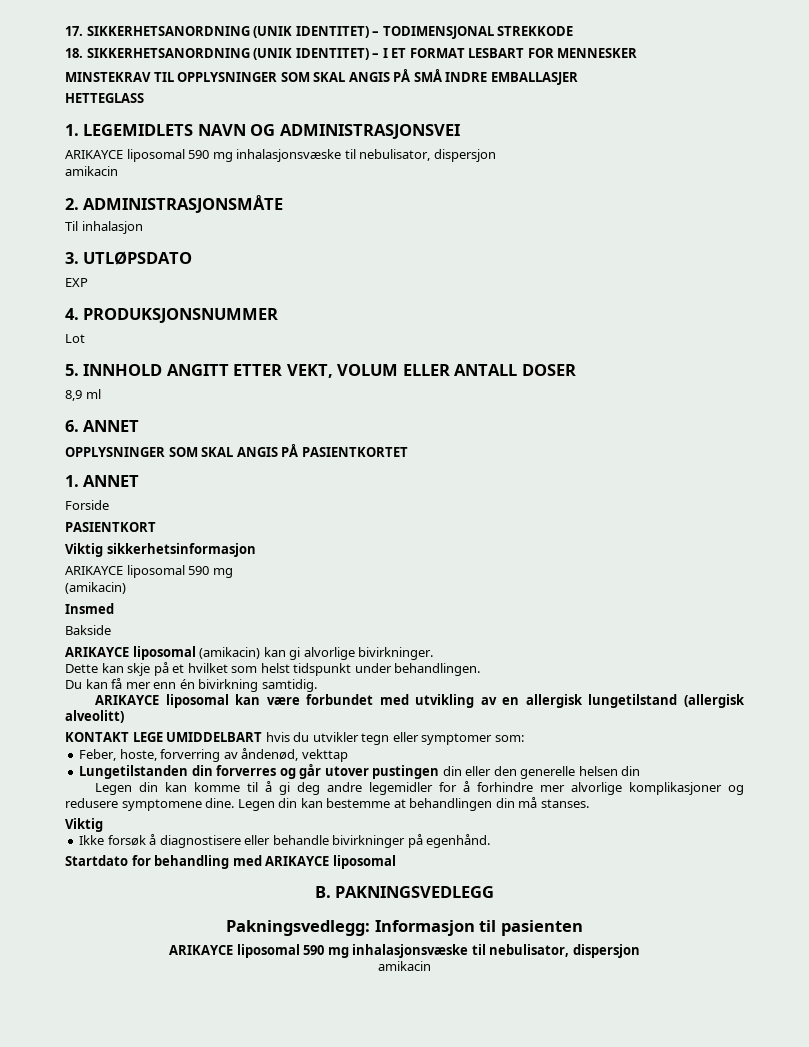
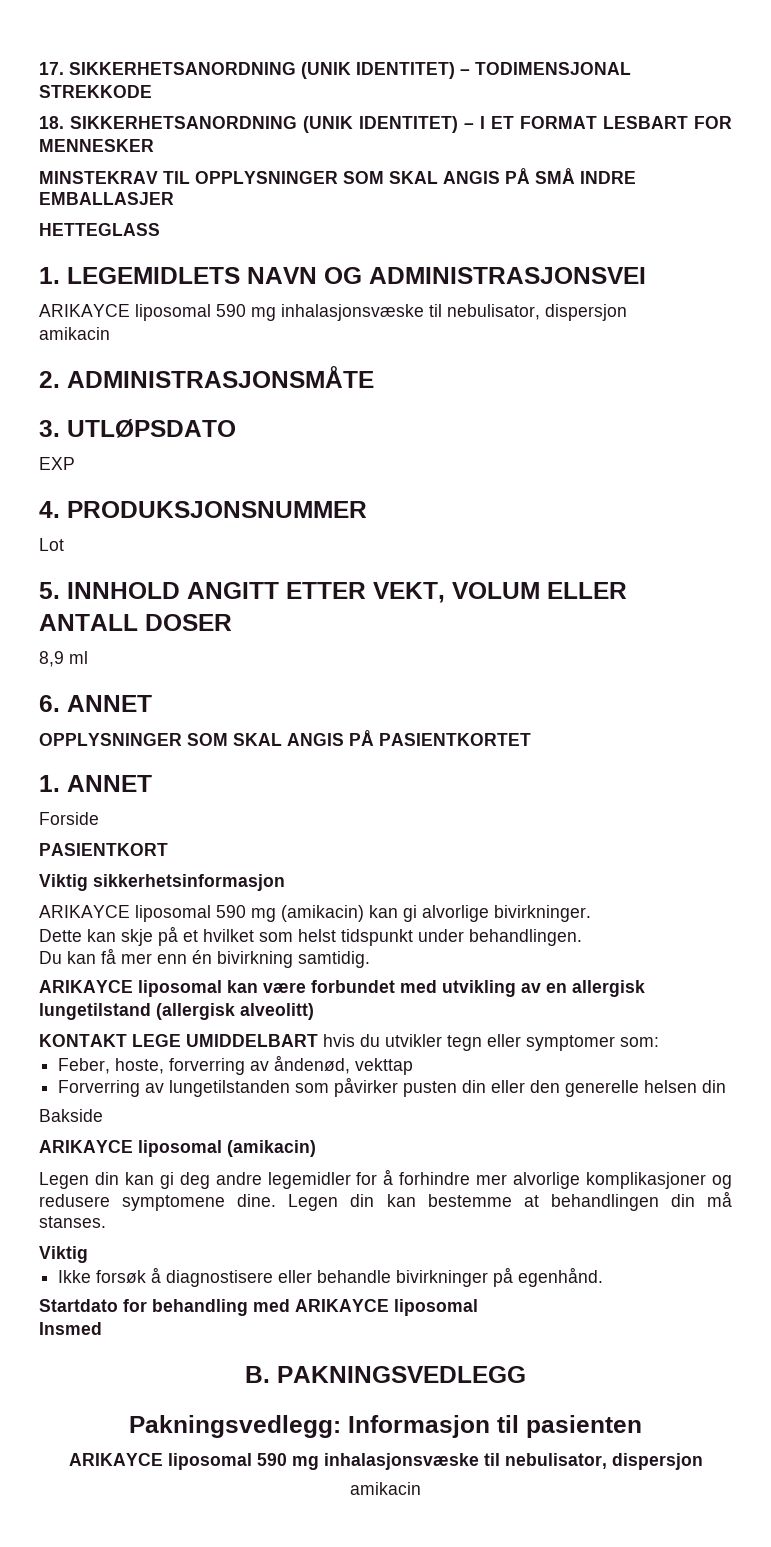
[65,221,143,234] // Til inhalasjon -> (374, 377) none
[65,582,126,594] [65,603,114,614] [65,625,111,635] [65,646,196,660] // (amikacin) // Insmed // Bakside // ARIKAYCE liposomal -> (276, 915) none
[79,764,440,779] Lungetilstanden din forverres og går utover pustingen -> [58,1077,458,1097] Forverring av lungetilstanden som påvirker pusten
[95,781,273,795] // Legen din kan komme til å -> [39,1109,103,1122] [39,1140,316,1157] [39,1172,154,1189] // Bakside // ARIKAYCE liposomal (amikacin) // Legen din kan
(396, 862) none -> [39,1322,102,1335] // Insmed

